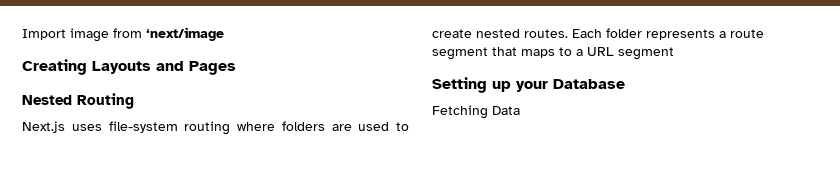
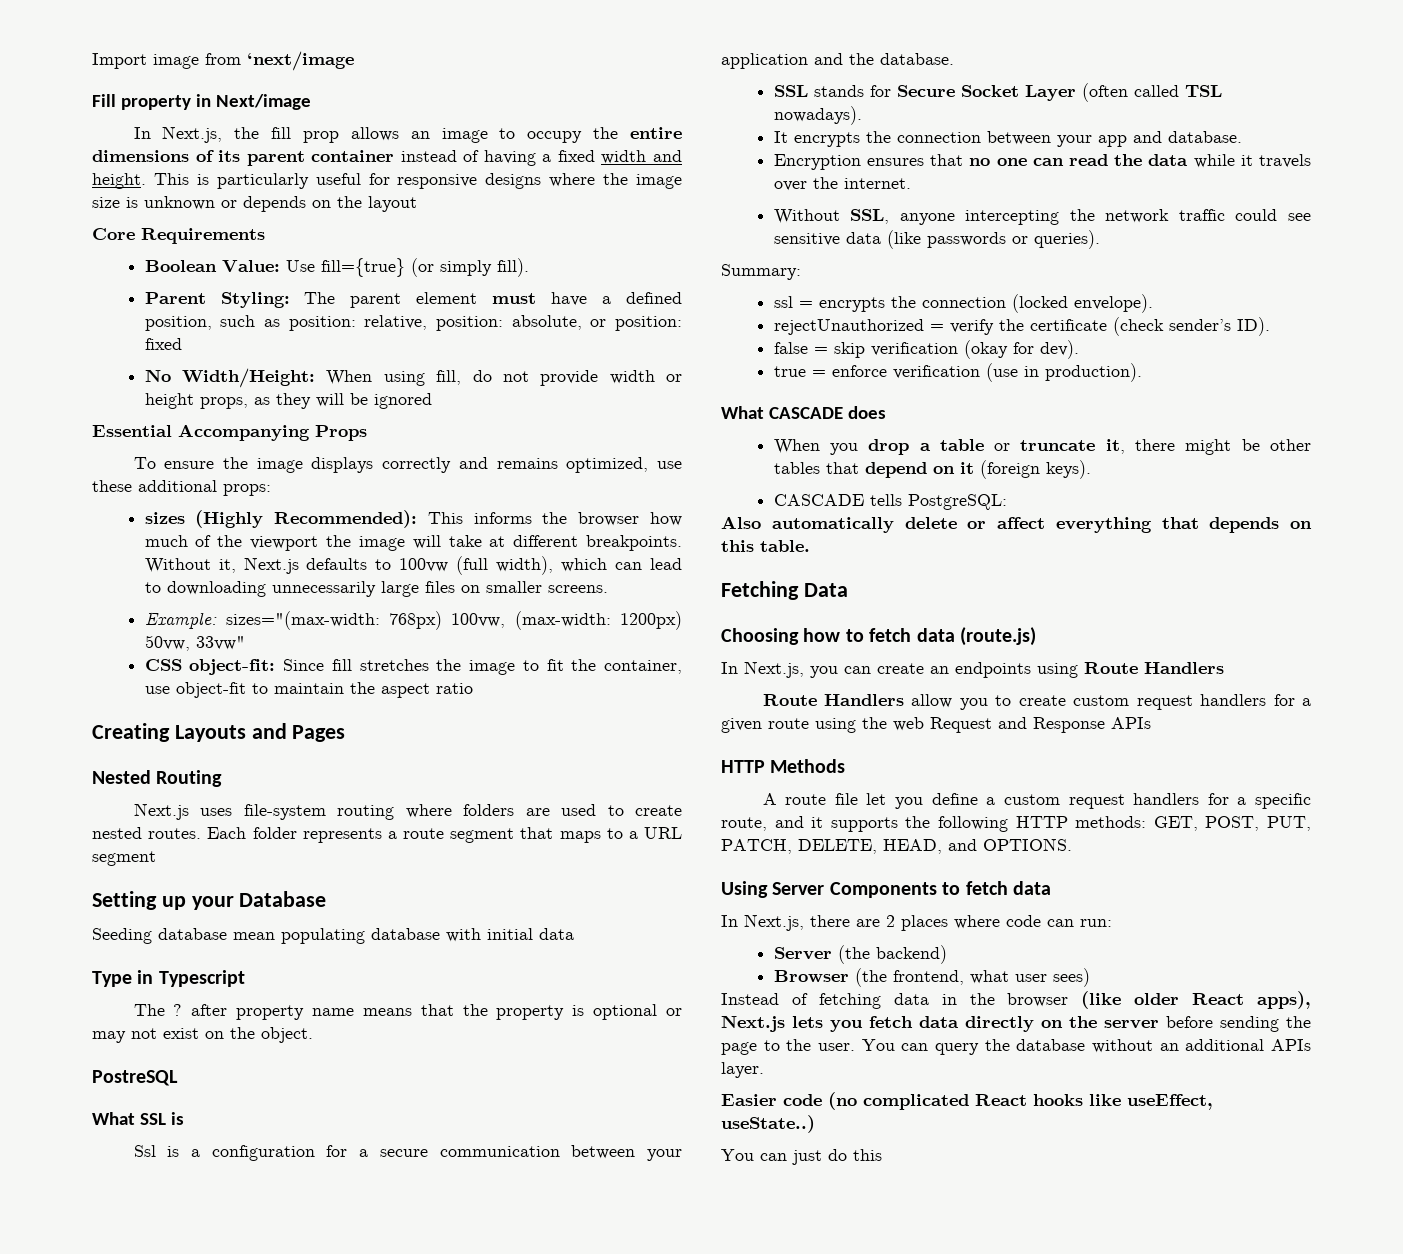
(224, 34) none -> [92,94,311,110] [133,126,682,143] [92,150,682,166] [92,173,682,189] [92,196,417,212] [92,228,265,244] [144,258,529,277] [144,292,682,308] [144,315,682,331] [144,338,182,350] [144,368,682,388] [144,393,432,409] [92,424,367,441] [133,457,683,473] [92,480,271,496] [144,510,682,528] [144,535,682,551] [144,556,682,575] [144,581,608,597] [144,611,682,630] [144,635,245,651] [144,659,683,675] [144,682,473,698] // Fill property in Next/image // In Next.js, the fill prop allows an image to occupy the entire dimensions of its parent container instead of having a fixed width and height. This is particularly useful for responsive designs where the image size is unknown or depends on the layout // Core Requirements // Boolean Value: Use fill={true} (or simply fill). // Parent Styling: The parent element must have a defined position, such as position: relative, position: absolute, or position: fixed // No Width/Height: When using fill, do not provide width or height props, as they will be ignored // Essential Accompanying Props // To ensure the image displays correctly and remains optimized, use these additional props: // sizes (Highly Recommended): This informs the browser how much of the viewport the image will take at different breakpoints. Without it, Next.js defaults to 100vw (full width), which can lead to downloading unnecessarily large files on smaller screens. // Example: sizes="(max-width: 768px) 100vw, (max-width: 1200px) 50vw, 33vw" // CSS object-fit: Since fill stretches the image to fit the container, use object-fit to maintain the aspect ratio
[432,105,520,119] Fetching Data -> [92,928,574,944] [92,970,245,987] [133,1004,682,1020] [92,1027,313,1043] [92,1070,178,1086] [92,1112,184,1125] [133,1145,683,1161] [721,53,954,69] [773,83,1222,102] [773,106,862,125] [773,131,1242,147] [773,154,1311,170] [773,177,911,191] [773,209,1311,225] [773,230,1100,249] [721,264,801,280] [773,294,1153,313] [773,317,1270,336] [773,340,1079,359] [773,363,1142,382] [721,406,886,419] [773,439,1311,455] [773,460,1091,479] [773,494,1007,510] [721,516,1312,533] [721,540,810,552] [721,581,848,600] [721,627,1036,646] [721,661,1224,678] [762,694,1311,710] [721,717,1151,733] [721,759,846,773] [762,793,1311,809] [721,816,1311,832] [721,838,1072,854] [721,881,1051,898] [721,914,1112,931] [773,945,947,964] [773,968,1090,987] [721,991,1311,1009] [721,1015,1311,1032] [721,1039,1311,1055] [721,1062,764,1078] [721,1092,1213,1110] [721,1115,815,1133] [721,1149,882,1165] Seeding database mean populating database with initial data // Type in Typescript // The ? after property name means that the property is optional or may not exist on the object. // PostreSQL // What SSL is // Ssl is a configuration for a secure communication between your application and the database. // SSL stands for Secure Socket Layer (often called TSL nowadays). // It encrypts the connection between your app and database. // Encryption ensures that no one can read the data while it travels over the internet. // Without SSL, anyone intercepting the network traffic could see sensitive data (like passwords or queries). // Summary: // ssl = encrypts the connection (locked envelope). // rejectUnauthorized = verify the certificate (check sender’s ID). // false = skip verification (okay for dev). // true = enforce verification (use in production). // What CASCADE does // When you drop a table or truncate it, there might be other tables that depend on it (foreign keys). // CASCADE tells PostgreSQL: // Also automatically delete or affect everything that depends on this table. // Fetching Data // Choosing how to fetch data (route.js) // In Next.js, you can create an endpoints using Route Handlers // Route Handlers allow you to create custom request handlers for a given route using the web Request and Response APIs // HTTP Methods // A route file let you define a custom request handlers for a specific route, and it supports the following HTTP methods: GET, POST, PUT, PATCH, DELETE, HEAD, and OPTIONS. // Using Server Components to fetch data // In Next.js, there are 2 places where code can run: // Server (the backend) // Browser (the frontend, what user sees) // Instead of fetching data in the browser (like older React apps), Next.js lets you fetch data directly on the server before sending the page to the user. You can query the database without an additional APIs layer. // Easier code (no complicated React hooks like useEffect, useState..) // You can just do this

